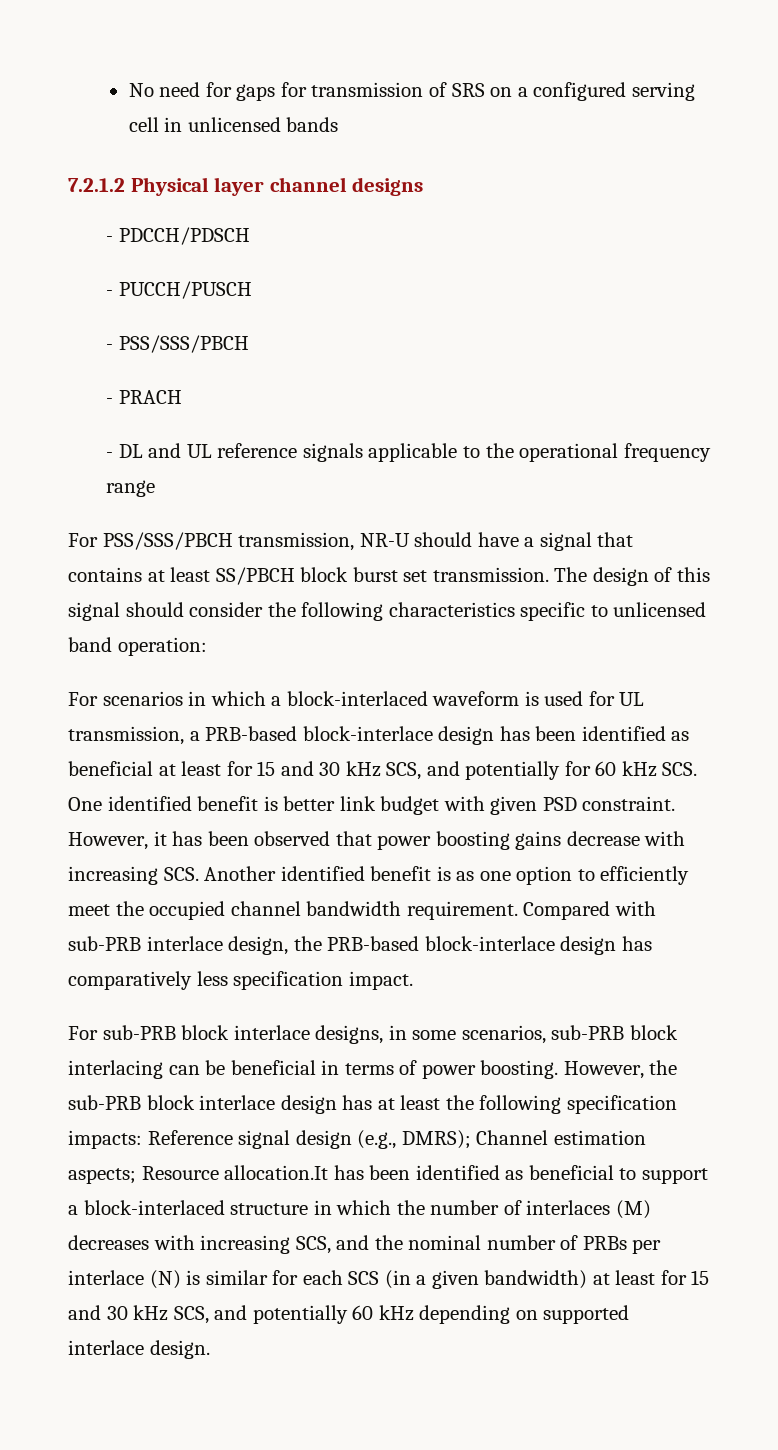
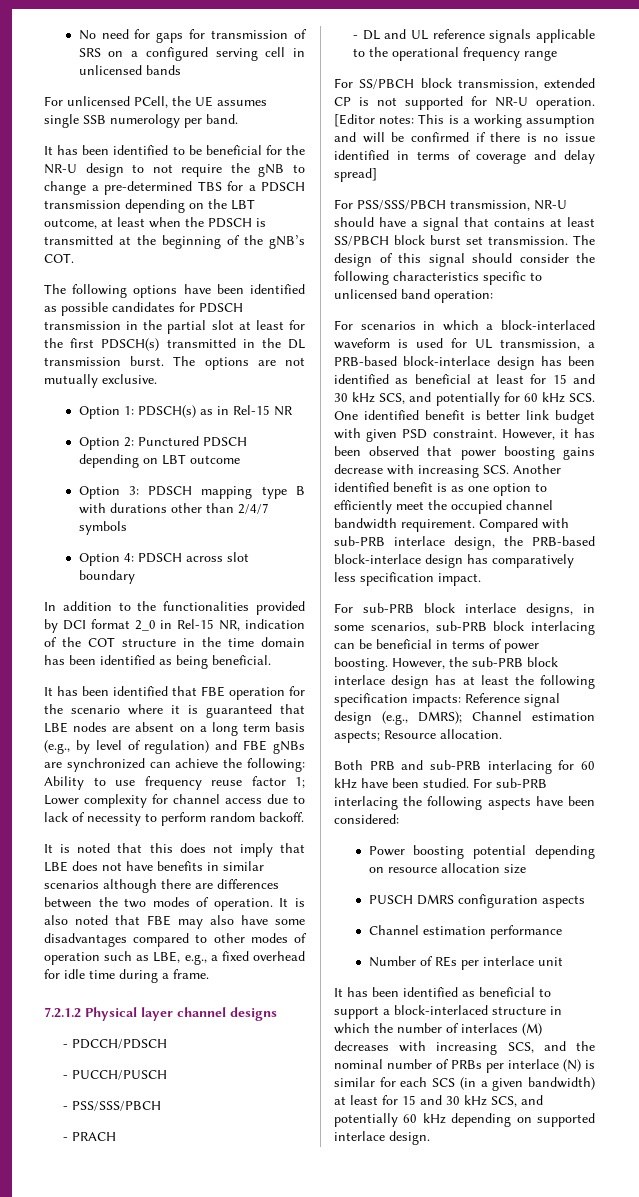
(339, 124) none -> [44,96,267,108] [44,114,238,128] [44,145,305,155] [44,163,306,177] [44,181,305,195] [44,199,255,213] [44,217,266,229] [44,235,305,249] [44,253,74,263] [44,284,305,298] [44,302,243,316] [44,320,305,334] [44,338,305,351] [44,356,305,370] [44,374,157,388] [78,405,293,419] [78,436,247,450] [78,454,240,468] [78,486,305,499] [78,503,269,514] [78,521,127,535] [78,552,249,566] [78,570,135,584] [44,601,305,615] [44,619,305,633] [44,637,305,647] [44,655,271,669] [44,686,305,700] [44,704,305,718] [44,722,305,736] [44,740,305,754] [44,758,305,772] [44,776,305,790] [44,794,305,808] [44,812,304,826] [44,843,305,857] [44,861,264,872] [44,879,279,893] [44,897,306,911] [44,915,305,929] [44,933,307,947] [44,951,305,965] [44,969,209,983] // For unlicensed PCell, the UE assumes single SSB numerology per band. // It has been identified to be beneficial for the NR-U design to not require the gNB to change a pre-determined TBS for a PDSCH transmission depending on the LBT outcome, at least when the PDSCH is transmitted at the beginning of the gNB’s COT. // The following options have been identified as possible candidates for PDSCH transmission in the partial slot at least for the first PDSCH(s) transmitted in the DL transmission burst. The options are not mutually exclusive. // Option 1: PDSCH(s) as in Rel-15 NR // Option 2: Punctured PDSCH depending on LBT outcome // Option 3: PDSCH mapping type B with durations other than 2/4/7 symbols // Option 4: PDSCH across slot boundary // In addition to the functionalities provided by DCI format 2_0 in Rel-15 NR, indication of the COT structure in the time domain has been identified as being beneficial. // It has been identified that FBE operation for the scenario where it is guaranteed that LBE nodes are absent on a long term basis (e.g., by level of regulation) and FBE gNBs are synchronized can achieve the following: Ability to use frequency reuse factor 1; Lower complexity for channel access due to lack of necessity to perform random backoff. // It is noted that this does not imply that LBE does not have benefits in similar scenarios although there are differences between the two modes of operation. It is also noted that FBE may also have some disadvantages compared to other modes of operation such as LBE, e.g., a fixed overhead for idle time during a frame.
(156, 488) none -> [334,78,595,90] [334,96,595,110] [334,114,595,128] [334,132,595,143] [334,150,595,164] [334,168,377,182] // For SS/PBCH block transmission, extended CP is not supported for NR-U operation. [Editor notes: This is a working assumption and will be confirmed if there is no issue identified in terms of coverage and delay spread]
[224,1165,329,1180] allocation.It -> [440,729,502,739] [334,760,595,774] [334,778,547,789] [334,796,595,810] [334,814,399,824] [368,845,595,859] [368,863,526,874] [368,894,585,908] [368,925,562,939] [368,956,563,970] [334,988,343,997] allocation. // Both PRB and sub-PRB interlacing for 60 kHz have been studied. For sub-PRB interlacing the following aspects have been considered: // Power boosting potential depending on resource allocation size // PUSCH DMRS configuration aspects // Channel estimation performance // Number of REs per interlace unit // It

